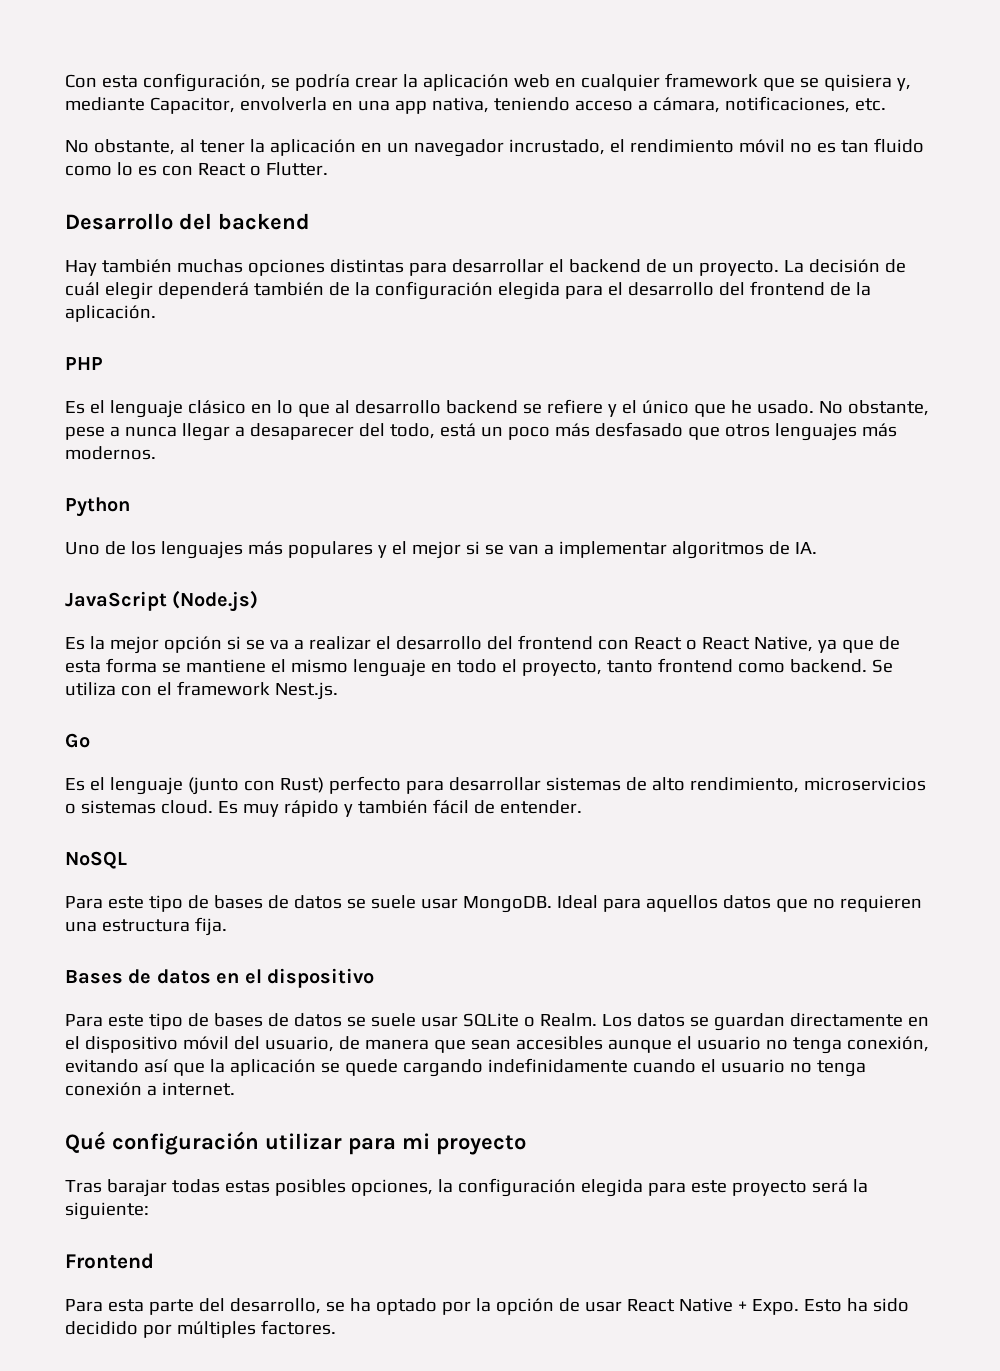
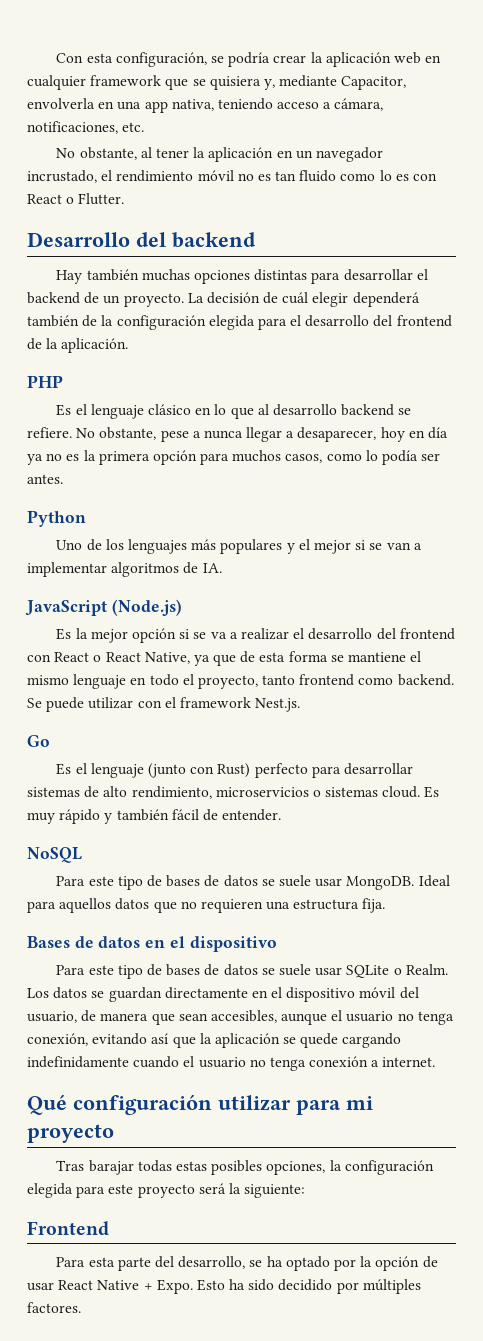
[546,399,814,417] refiere y el único que he usado. -> [27,427,72,438] refiere.
[249,422,897,441] [65,446,156,460] desaparecer del todo, está un poco más desfasado que otros lenguajes más modernos. -> [297,427,449,442] [27,450,441,465] [27,474,63,484] desaparecer, hoy en día ya no es la primera opción para muchos casos, como lo podía ser antes.
[65,682,116,696] utiliza -> [46,697,134,712] puede utilizar
[515,1036,603,1050] accesibles -> [210,1010,277,1023] accesibles,

